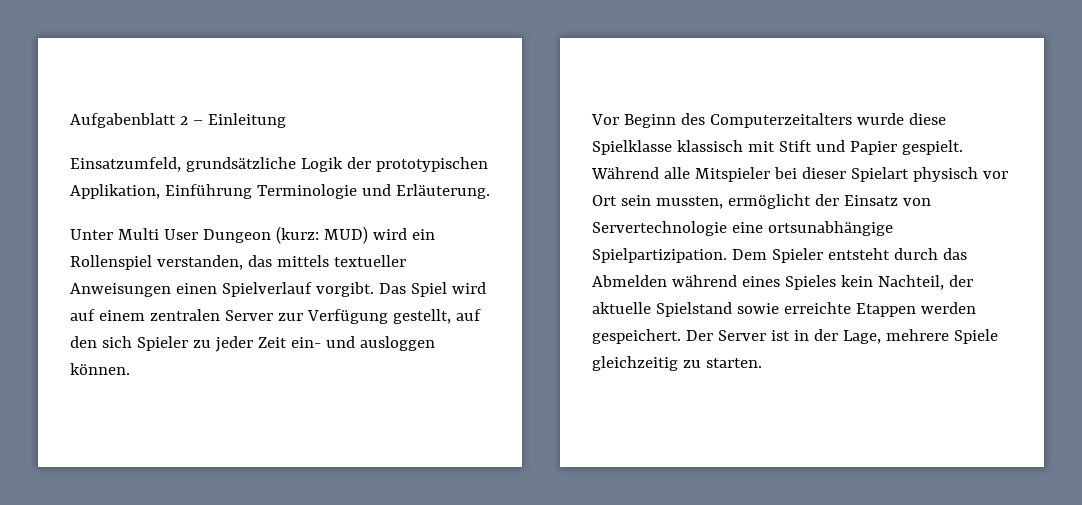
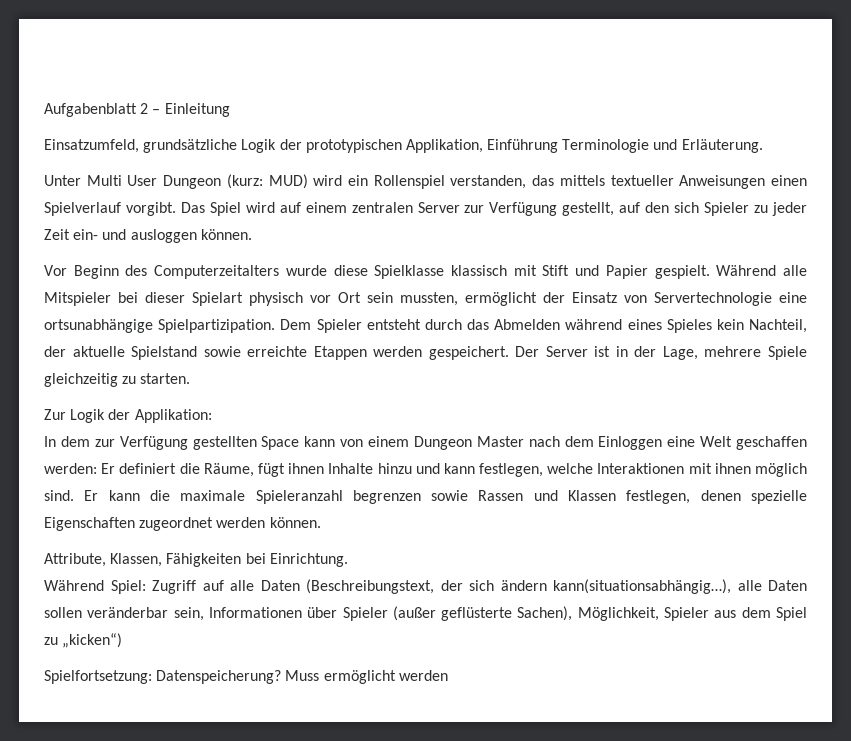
(762, 363) none -> [44,409,212,423] [44,436,807,450] [44,463,807,477] [44,490,807,504] [44,517,321,531] [44,553,348,567] [44,579,807,594] [44,606,807,621] [44,633,123,648] [44,670,448,684] // Zur Logik der Applikation: // In dem zur Verfügung gestellten Space kann von einem Dungeon Master nach dem Einloggen eine Welt geschaffen werden: Er definiert die Räume, fügt ihnen Inhalte hinzu und kann festlegen, welche Interaktionen mit ihnen möglich sind. Er kann die maximale Spieleranzahl begrenzen sowie Rassen und Klassen festlegen, denen spezielle Eigenschaften zugeordnet werden können. // Attribute, Klassen, Fähigkeiten bei Einrichtung. // Während Spiel: Zugriff auf alle Daten (Beschreibungstext, der sich ändern kann(situationsabhängig…), alle Daten sollen veränderbar sein, Informationen über Spieler (außer geflüsterte Sachen), Möglichkeit, Spieler aus dem Spiel zu „kicken“) // Spielfortsetzung: Datenspeicherung? Muss ermöglicht werden

